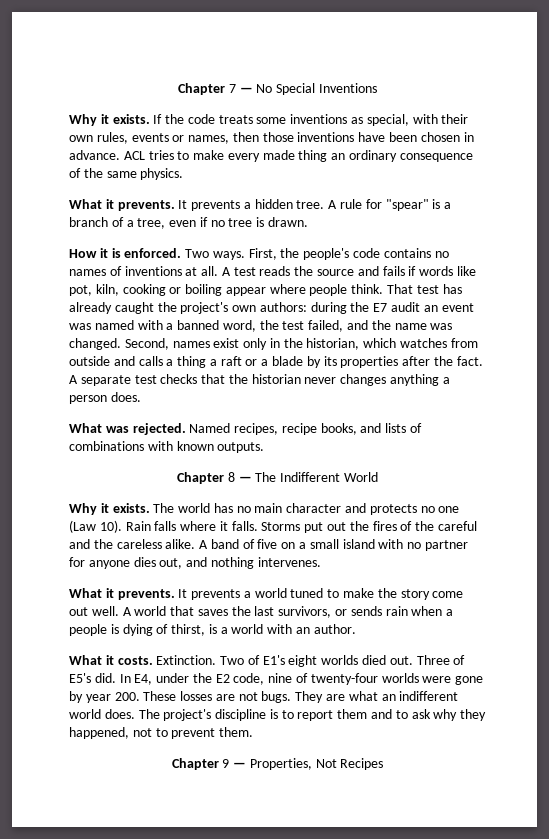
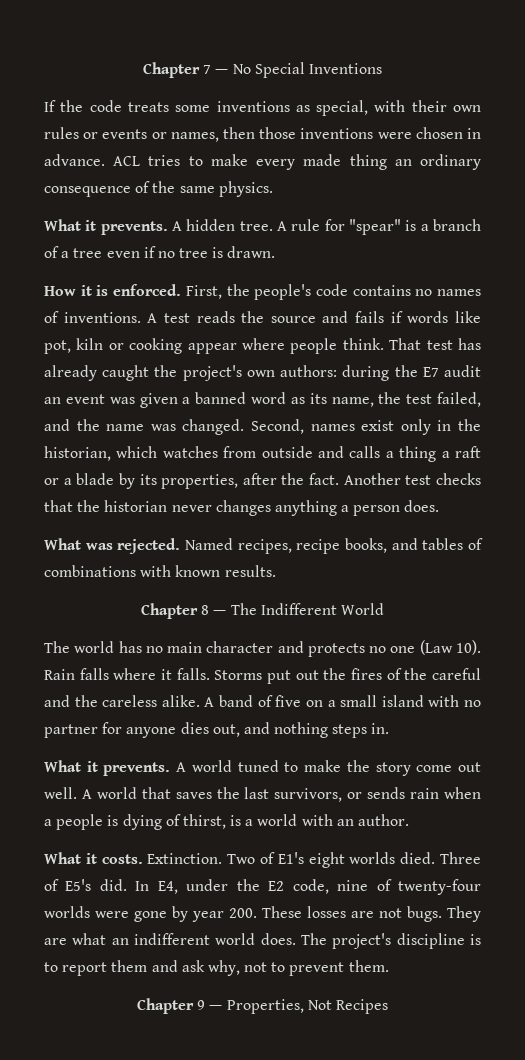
[69,114,150,126] Why it exists. -> (382, 68) none
[96,132,128,144] rules, -> [44,127,99,139] rules or
[358,132,418,142] have been -> [377,132,412,139] were
[178,200,251,211] It prevents a -> [172,221,182,231] A
[137,218,166,229] tree, -> [73,248,103,258] tree
[185,249,245,260] Two ways. -> (182, 290) none
[124,266,219,276] inventions at all. -> [63,312,141,323] inventions.
[95,284,223,296] kiln, cooking or boiling -> [76,338,183,354] kiln or cooking
[94,320,256,332] named with a banned word, -> [139,392,374,408] given a banned word as its name,
[340,356,399,368] properties -> [161,474,239,489] properties,
[69,375,131,386] A separate -> [343,473,401,485] Another
[385,423,407,433] lists -> [422,538,464,550] tables
[217,442,265,453] outputs. -> [224,565,276,577] results.
[69,503,150,515] Why it exists. -> (384, 609) none
[257,557,321,567] [69,588,251,600] intervenes. // What it prevents. It prevents a -> [332,723,390,738] [44,760,187,776] steps in. // What it prevents. A
[362,655,413,665] died out. -> [400,852,436,864] died.
[395,709,487,721] [69,727,129,739] to ask why they happened, -> [181,960,240,976] ask why,

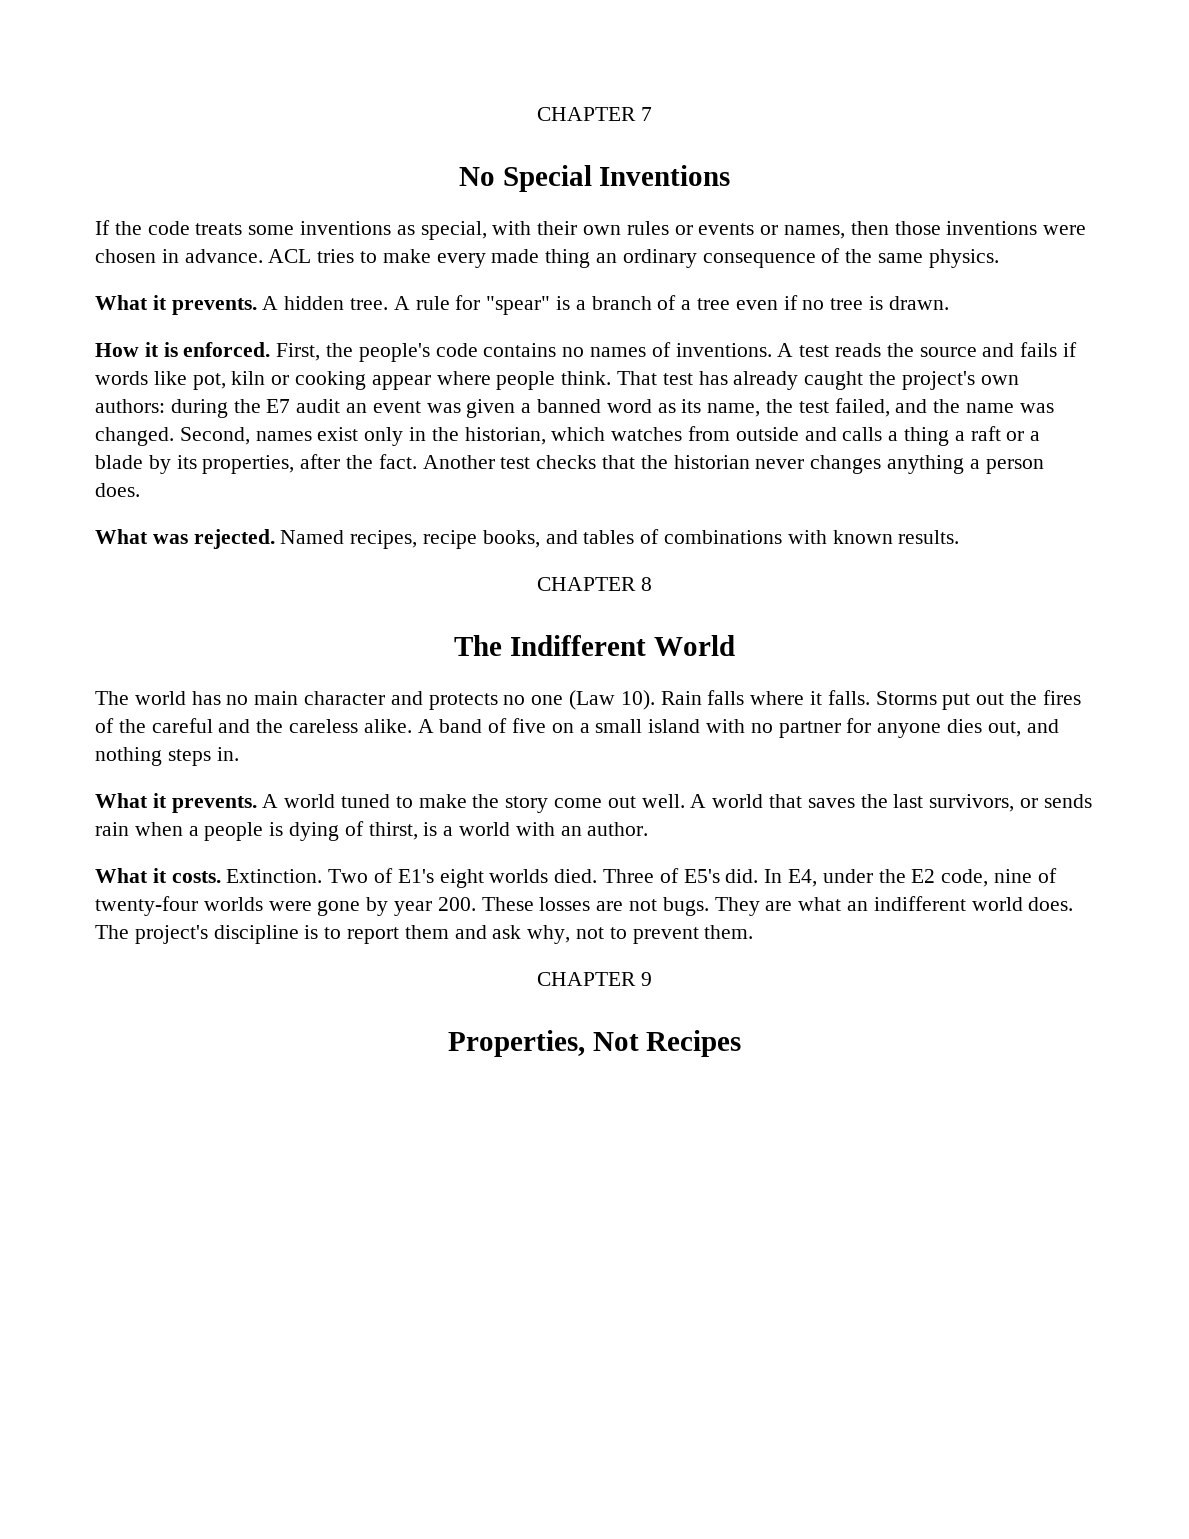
[143,62,201,78] Chapter -> [537,107,637,121] CHAPTER
[215,69,229,74] — -> (652, 114) //
[141,603,199,619] Chapter -> [537,577,637,591] CHAPTER
[213,610,227,615] — -> (652, 584) //
[137,998,195,1014] Chapter -> [537,972,637,986] CHAPTER
[209,1005,223,1010] — -> (652, 979) //

